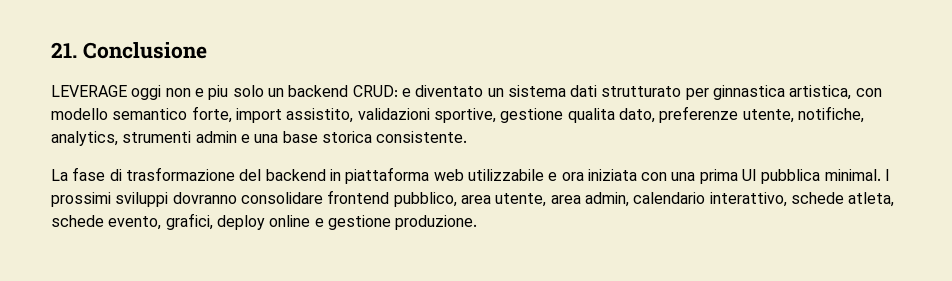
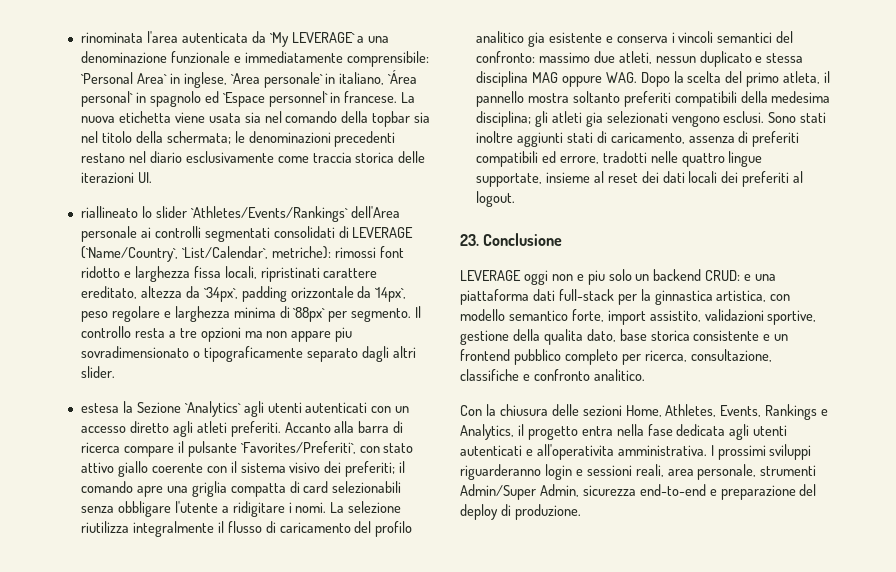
[51,42,77,58] 21. -> [80,31,390,47] [80,51,429,67] [80,70,418,88] [80,91,416,107] [80,111,431,127] [80,131,396,147] [80,151,426,163] [80,172,152,183] [80,206,400,222] [80,226,414,242] [80,246,404,262] [80,266,378,282] [80,286,407,302] [80,306,422,322] [80,326,353,342] [80,346,416,362] [80,366,115,378] [80,401,410,417] [80,421,404,437] [80,441,414,457] [80,461,406,477] [80,481,402,497] [80,501,402,517] [80,521,413,537] [475,31,794,47] [475,51,804,67] [475,71,831,87] [475,91,831,107] [475,111,827,127] [475,131,800,147] [475,151,763,167] [475,171,804,187] [475,191,515,207] [460,234,479,246] rinominata l'area autenticata da `My LEVERAGE` a una denominazione funzionale e immediatamente comprensibile: `Personal Area` in inglese, `Area personale` in italiano, `Área personal` in spagnolo ed `Espace personnel` in francese. La nuova etichetta viene usata sia nel comando della topbar sia nel titolo della schermata; le denominazioni precedenti restano nel diario esclusivamente come traccia storica delle iterazioni UI. // riallineato lo slider `Athletes/Events/Rankings` dell'Area personale ai controlli segmentati consolidati di LEVERAGE (`Name/Country`, `List/Calendar`, metriche): rimossi font ridotto e larghezza fissa locali, ripristinati carattere ereditato, altezza da `34px`, padding orizzontale da `14px`, peso regolare e larghezza minima di `88px` per segmento. Il controllo resta a tre opzioni ma non appare piu sovradimensionato o tipograficamente separato dagli altri slider. // estesa la Sezione `Analytics` agli utenti autenticati con un accesso diretto agli atleti preferiti. Accanto alla barra di ricerca compare il pulsante `Favorites/Preferiti`, con stato attivo giallo coerente con il sistema visivo dei preferiti; il comando apre una griglia compatta di card selezionabili senza obbligare l'utente a ridigitare i nomi. La selezione riutilizza integralmente il flusso di caricamento del profilo analitico gia esistente e conserva i vincoli semantici del confronto: massimo due atleti, nessun duplicato e stessa disciplina MAG oppure WAG. Dopo la scelta del primo atleta, il pannello mostra soltanto preferiti compatibili della medesima disciplina; gli atleti gia selezionati vengono esclusi. Sono stati inoltre aggiunti stati di caricamento, assenza di preferiti compatibili ed errore, tradotti nelle quattro lingue supportate, insieme al reset dei dati locali dei preferiti al logout. // 23.
[415,85,709,100] diventato un sistema dati strutturato per -> [755,274,777,281] [460,289,651,305] una piattaforma dati full-stack per la
(564, 115) none -> [512,329,540,341] della
[659,106,864,123] [51,131,468,146] [51,167,891,184] [51,190,895,207] [51,213,391,230] preferenze utente, notifiche, analytics, strumenti admin e una base storica consistente. // La fase di trasformazione del backend in piattaforma web utilizzabile e ora iniziata con una prima UI pubblica minimal. I prossimi sviluppi dovranno consolidare frontend pubblico, area utente, area admin, calendario interattivo, schede atleta, schede evento, grafici, deploy online e gestione -> [619,329,789,341] [460,349,772,365] [460,369,645,381] [460,404,829,420] [460,424,788,440] [460,444,812,460] [460,464,817,480] [460,484,817,500] [460,504,511,520] base storica consistente e un frontend pubblico completo per ricerca, consultazione, classifiche e confronto analitico. // Con la chiusura delle sezioni Home, Athletes, Events, Rankings e Analytics, il progetto entra nella fase dedicata agli utenti autenticati e all'operativita amministrativa. I prossimi sviluppi riguarderanno login e sessioni reali, area personale, strumenti Admin/Super Admin, sicurezza end-to-end e preparazione del deploy di

